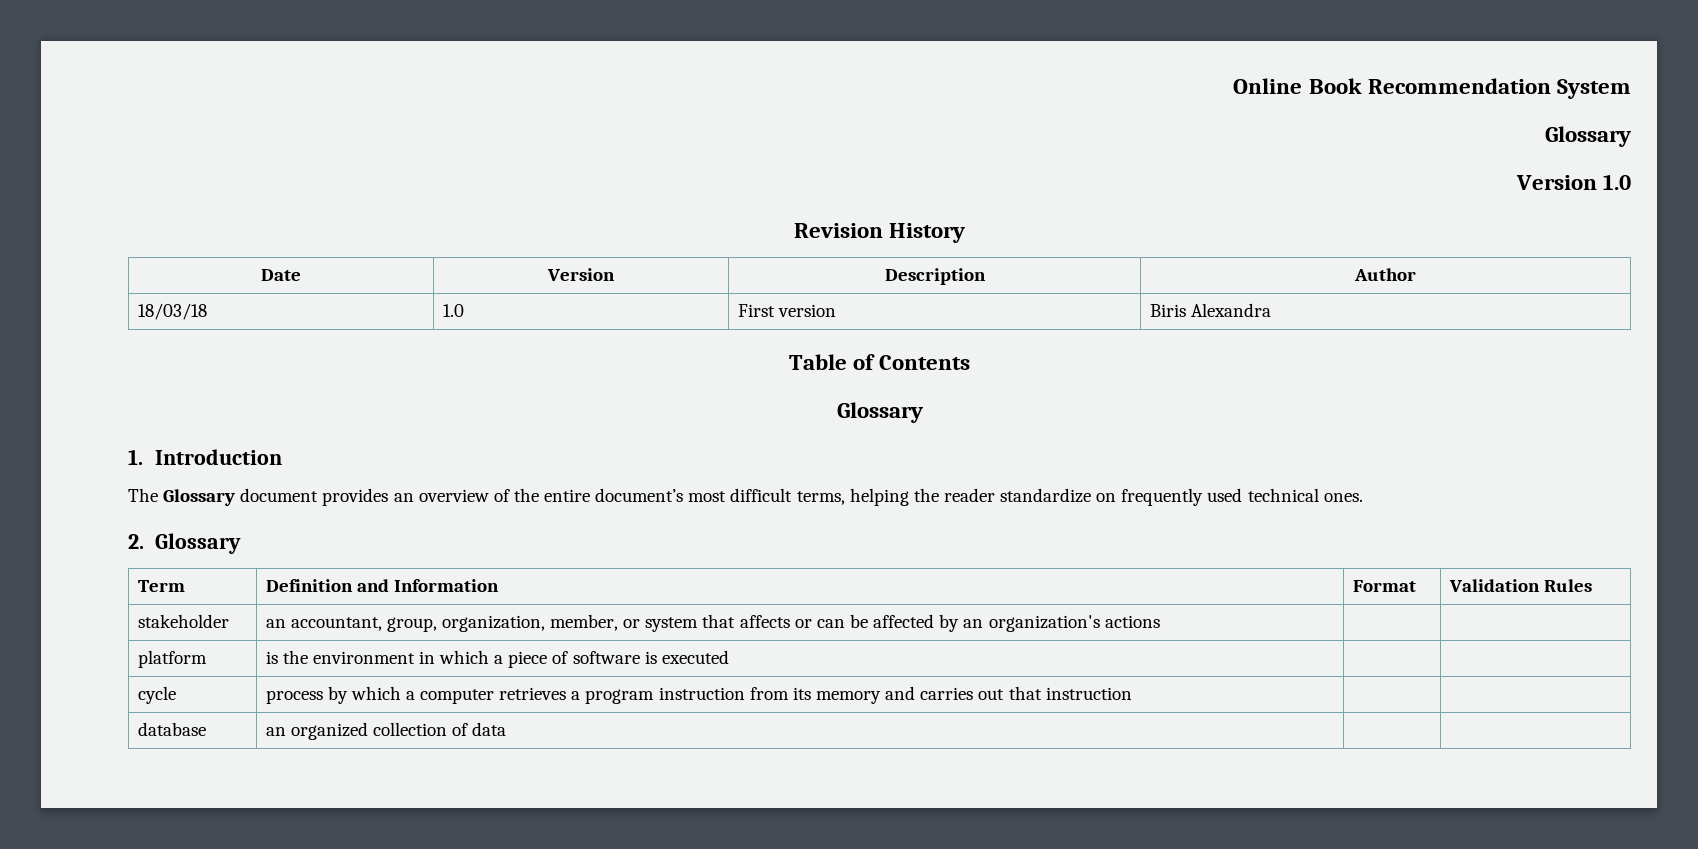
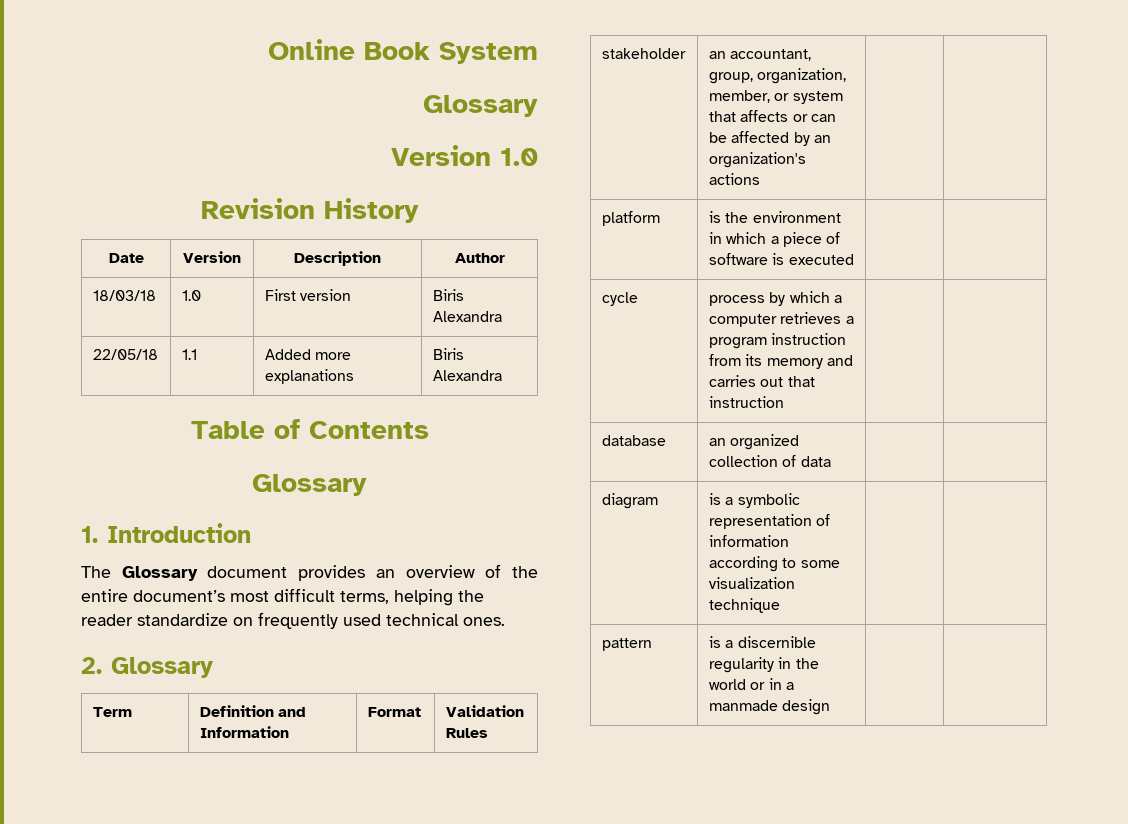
[1367,78,1551,94] Recommendation -> (430, 51) none
(1271, 310) none -> [92,349,158,360] [181,349,197,360] [264,349,352,360] [264,369,354,384] [432,348,464,360] [432,370,502,381] // 22/05/18 | 1.1 | Added more explanations | Biris Alexandra
(507, 729) none -> [601,493,658,509] [708,493,800,508] [708,514,831,529] [708,535,789,547] [708,556,840,572] [708,577,795,589] [708,598,780,613] [601,638,652,651] [708,636,816,648] [708,657,819,673] [708,678,794,690] [708,699,831,715] // diagram | is a symbolic representation of information according to some visualization technique | | // pattern | is a discernible regularity in the world or in a manmade design | |

